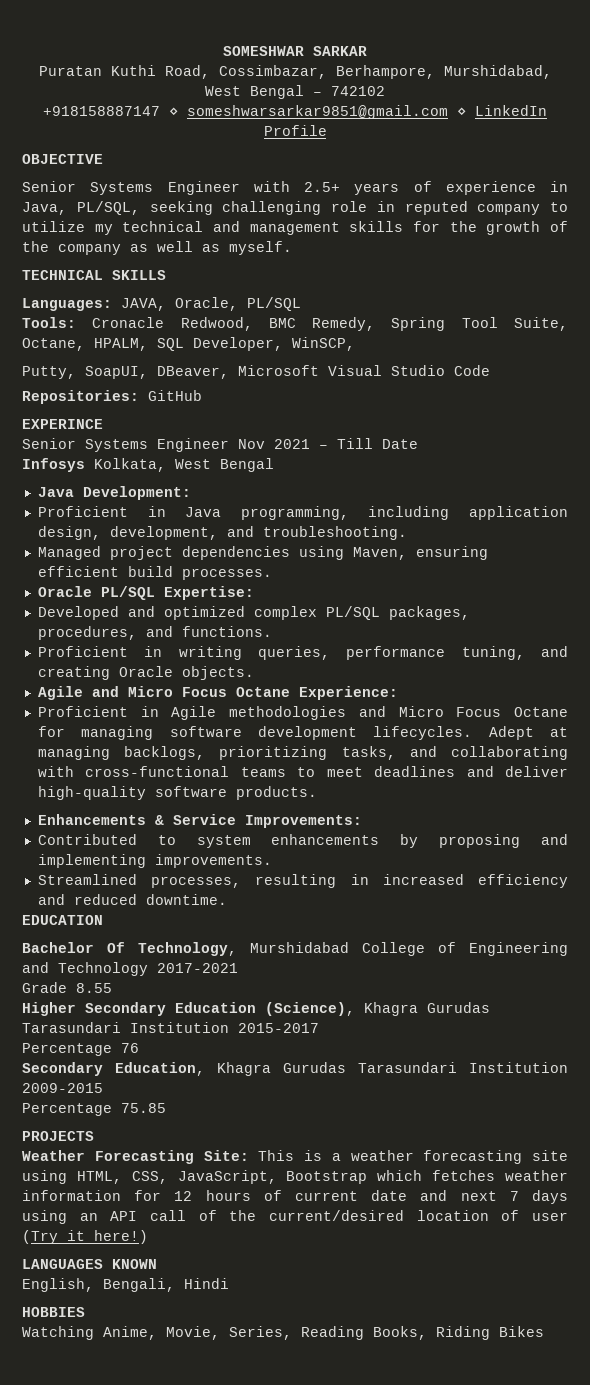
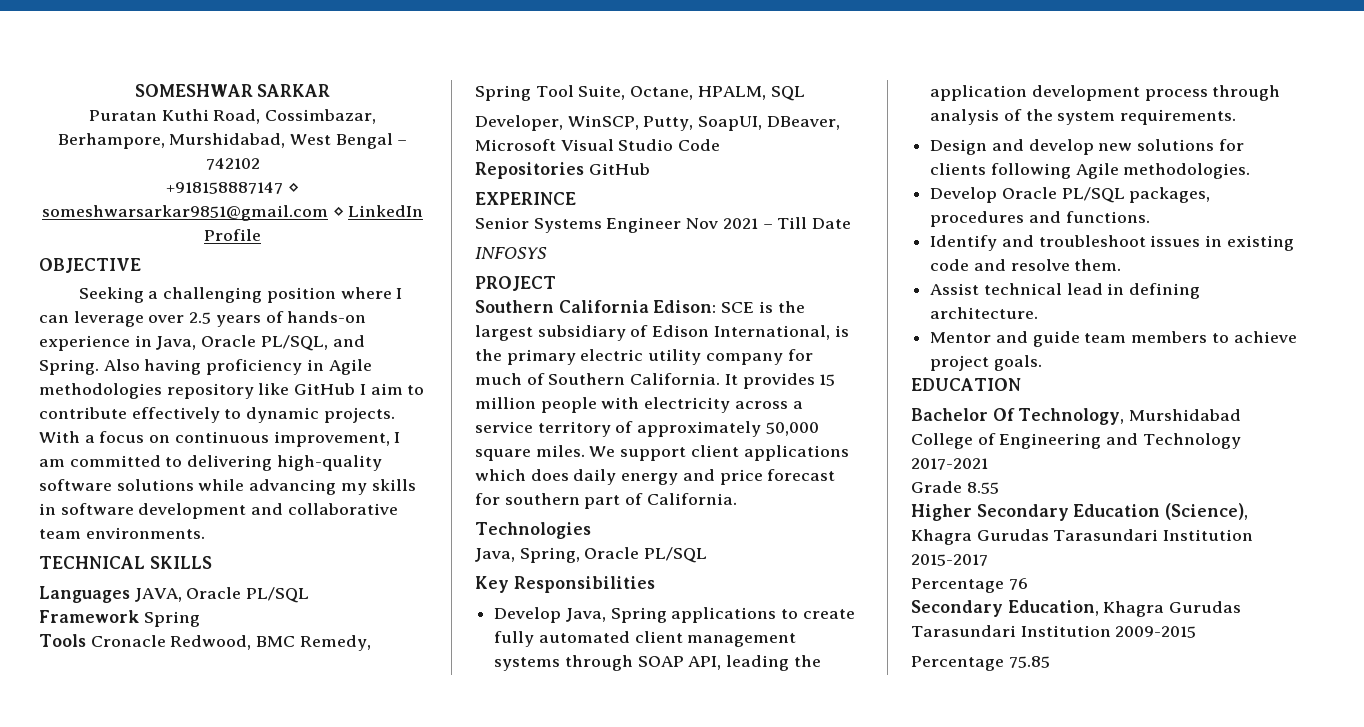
[22,181,340,195] Senior Systems Engineer with 2.5+ -> [78,287,403,303] [39,311,212,327] Seeking a challenging position where I can leverage over 2.5
(432, 186) none -> [287,311,367,323] hands-on
[76,201,568,215] [22,221,568,235] [22,241,292,255] [22,270,166,280] [22,297,301,311] [22,317,76,328] PL/SQL, seeking challenging role in reputed company to utilize my technical and management skills for the growth of the company as well as myself. // TECHNICAL SKILLS // Languages: JAVA, Oracle, PL/SQL // Tools: -> [201,335,365,351] [39,359,372,375] [39,383,425,399] [39,407,395,423] [39,431,401,447] [39,455,382,471] [39,479,416,495] [39,503,398,519] [39,527,205,539] [39,556,212,569] [39,586,310,603] [39,610,200,627] [39,634,86,647] Oracle PL/SQL, and Spring. Also having proficiency in Agile methodologies repository like GitHub I aim to contribute effectively to dynamic projects. With a focus on continuous improvement, I am committed to delivering high-quality software solutions while advancing my skills in software development and collaborative team environments. // TECHNICAL SKILLS // Languages JAVA, Oracle PL/SQL // Framework Spring // Tools
(184, 344) none -> (805, 93) //
(355, 344) // -> (639, 122) none
[22,390,139,404] Repositories: -> [475,162,584,179] Repositories
[22,458,274,472] [37,486,191,500] [37,506,568,520] [37,526,407,540] [37,546,488,560] [37,566,272,580] [37,586,254,600] [37,606,317,620] Infosys Kolkata, West Bengal // Java Development: // Proficient in Java programming, including application design, development, and troubleshooting. // Managed project dependencies using Maven, ensuring efficient build processes. // Oracle PL/SQL Expertise: // Developed and optimized complex -> [475,247,547,259] [475,276,556,291] [475,300,805,313] [475,325,849,341] [475,349,813,365] [475,373,836,389] [475,397,803,413] [475,421,819,437] [475,445,849,461] [475,469,836,485] [475,493,737,509] [475,522,591,539] [475,547,708,563] [475,576,655,593] [494,607,855,623] [494,631,797,647] [494,655,821,671] [930,85,1281,101] [930,109,1237,125] [930,139,1244,155] [930,163,1251,179] [930,187,1057,203] INFOSYS // PROJECT // Southern California Edison: SCE is the largest subsidiary of Edison International, is the primary electric utility company for much of Southern California. It provides 15 million people with electricity across a service territory of approximately 50,000 square miles. We support client applications which does daily energy and price forecast for southern part of California. // Technologies // Java, Spring, Oracle PL/SQL // Key Responsibilities // Develop Java, Spring applications to create fully automated client management systems through SOAP API, leading the application development process through analysis of the system requirements. // Design and develop new solutions for clients following Agile methodologies. // Develop Oracle
[37,626,137,640] procedures, -> [930,211,1025,227] procedures
[37,646,568,660] [37,666,254,680] [37,686,398,700] [37,706,568,720] [37,726,568,740] [37,746,568,760] [37,766,568,777] [37,786,317,800] [37,814,362,828] [37,834,568,848] [37,854,272,868] [37,874,568,888] [37,894,227,905] Proficient in writing queries, performance tuning, and creating Oracle objects. // Agile and Micro Focus Octane Experience: // Proficient in Agile methodologies and Micro Focus Octane for managing software development lifecycles. Adept at managing backlogs, prioritizing tasks, and collaborating with cross-functional teams to meet deadlines and deliver high-quality software products. // Enhancements & Service Improvements: // Contributed to system enhancements by proposing and implementing improvements. // Streamlined processes, resulting in increased efficiency and reduced downtime. -> [930,235,1294,251] [930,259,1122,271] [930,283,1201,299] [930,307,1039,319] [930,331,1297,347] [930,355,1042,371] Identify and troubleshoot issues in existing code and resolve them. // Assist technical lead in defining architecture. // Mentor and guide team members to achieve project goals.
[22,1131,94,1141] [22,1150,568,1164] [22,1170,568,1184] [22,1190,568,1204] [22,1210,568,1224] [22,1230,148,1244] [22,1259,157,1269] [22,1278,229,1292] [22,1307,85,1317] [22,1326,544,1340] // PROJECTS // Weather Forecasting Site: This is a weather forecasting site using HTML, CSS, JavaScript, Bootstrap which fetches weather information for 12 hours of current date and next 7 days using an API call of the current/desired location of user (Try it here!) // LANGUAGES KNOWN // English, Bengali, Hindi // HOBBIES // Watching Anime, Movie, Series, Reading Books, Riding Bikes -> (1050, 662) none

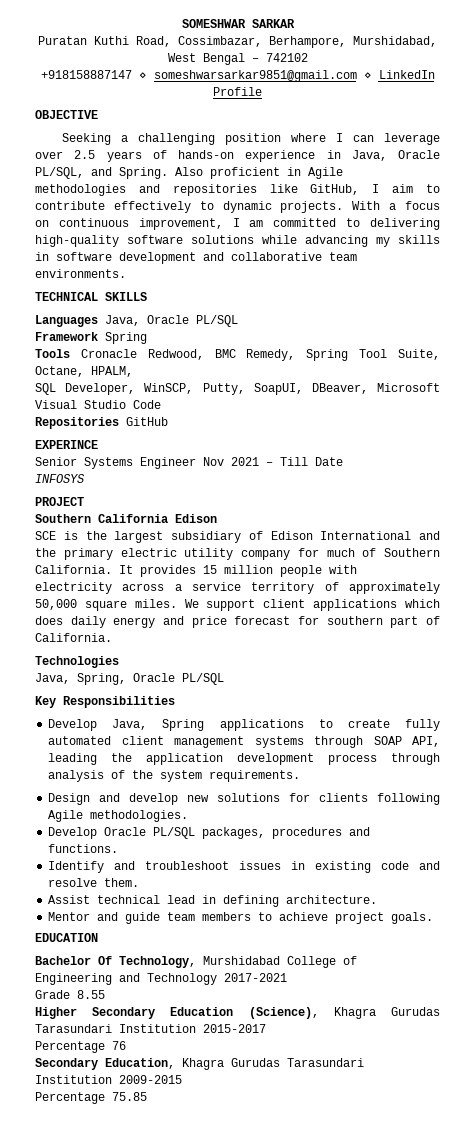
[144,359,303,375] having proficiency -> [210,167,280,179] proficient
[166,383,356,399] repository like GitHub -> [138,184,360,196] and repositories like GitHub,
[134,588,182,602] JAVA, -> [105,315,140,326] Java,
(766, 93) none -> (133, 371) //
(805, 93) // -> (56, 389) none
[653,300,717,313] Edison: -> [175,514,217,523] Edison //
[713,325,849,340] International, is -> [320,531,440,540] International and

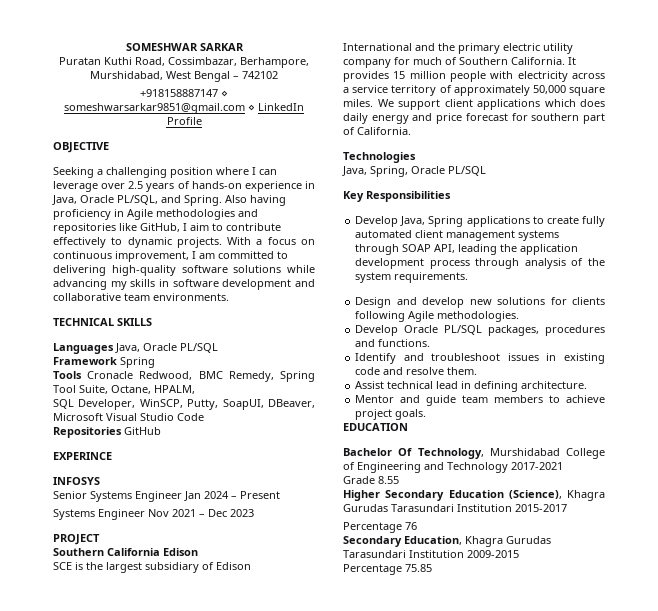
[210,167,280,179] proficient -> [250,195,286,206] [53,209,111,220] having proficiency
(98, 444) none -> [53,477,100,485] // INFOSYS
[203,457,343,466] [35,474,84,483] Nov 2021 – Till Date // INFOSYS -> [184,491,280,501] [53,509,254,520] Jan 2024 – Present // Systems Engineer Nov 2021 – Dec 2023

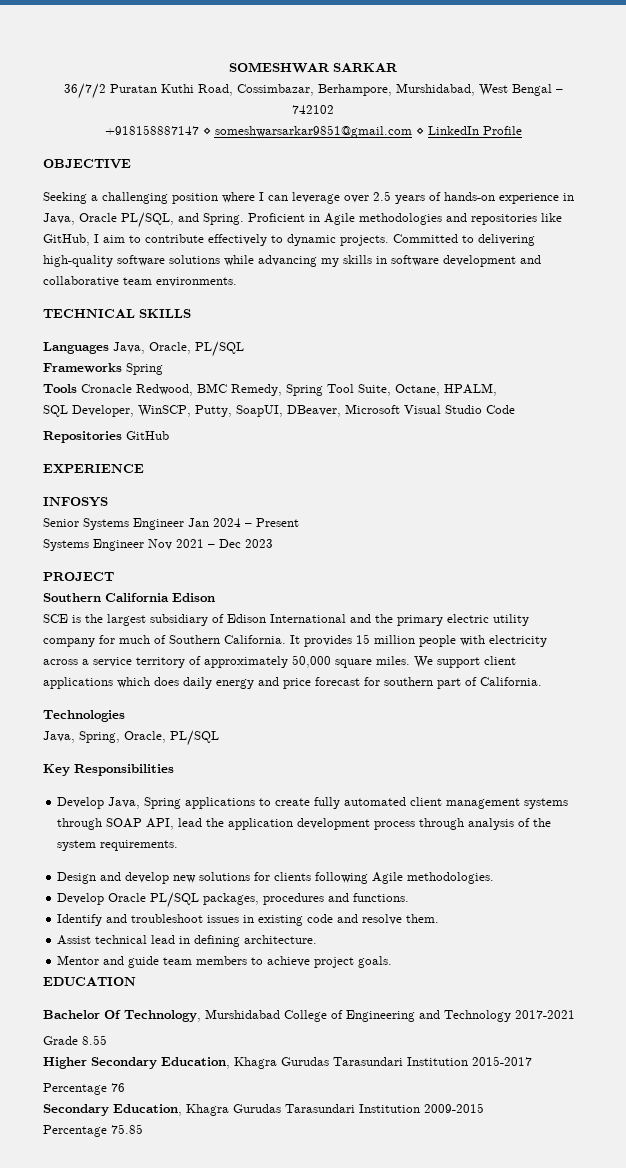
(244, 47) none -> [63,83,106,99] 36/7/2
[225,195,286,206] [53,209,111,220] Also having proficiency -> [248,213,305,222] Proficient
[227,237,315,245] [53,251,274,262] With a focus on continuous improvement, I am committed -> [393,234,458,243] Committed
[143,343,218,353] [53,357,117,365] Oracle PL/SQL // Framework -> [149,341,244,357] [43,363,122,373] Oracle, PL/SQL // Frameworks
[53,452,112,460] EXPERINCE -> [43,464,144,473] EXPERIENCE
[411,166,445,174] Oracle -> [124,731,166,743] Oracle,
[458,244,498,255] leading -> [178,818,203,827] lead
[448,490,562,499] Education (Science), -> [161,1057,230,1069] Education,

